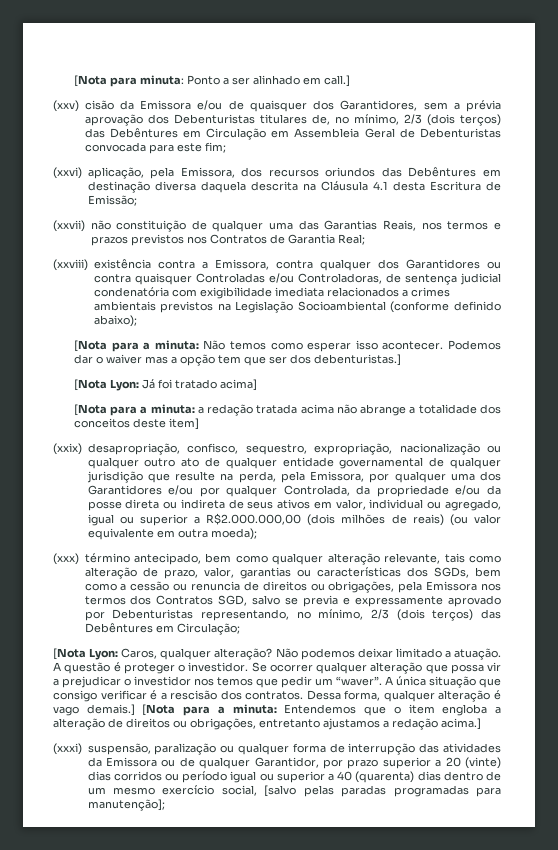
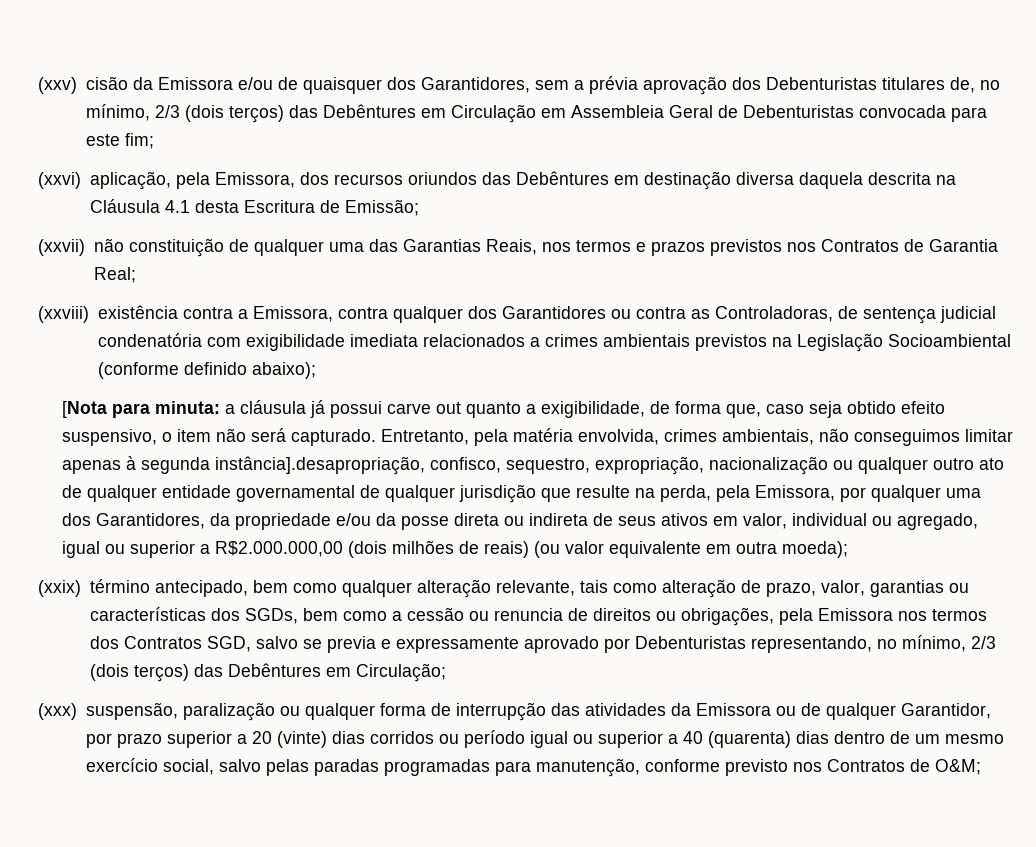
[73,75,350,87] [Nota para minuta: Ponto a ser alinhado em call.] // -> (38, 85) none
[134,273,294,285] quaisquer Controladas e/ou -> [690,309,710,319] as
[143,340,501,352] [73,354,401,366] [73,379,257,391] [73,404,501,416] [73,418,199,430] [53,443,180,455] a minuta: Não temos como esperar isso acontecer. Podemos dar o waiver mas a opção tem que ser dos debenturistas.] // [Nota Lyon: Já foi tratado acima] // [Nota para a minuta: a redação tratada acima não abrange a totalidade dos conceitos deste item] // (xxix) desapropriação, -> [154,400,945,418] [61,428,1013,446] [61,456,425,475] minuta: a cláusula já possui carve out quanto a exigibilidade, de forma que, caso seja obtido efeito suspensivo, o item não será capturado. Entretanto, pela matéria envolvida, crimes ambientais, não conseguimos limitar apenas à segunda instância].desapropriação,
[87,485,350,497] Garantidores e/ou por qualquer Controlada, -> [95,513,205,529] Garantidores,
[53,553,79,565] (xxx) -> [38,580,81,597] (xxix)
[53,648,502,660] [53,662,501,674] [53,676,501,688] [53,690,501,702] [53,704,502,716] [53,718,481,730] [53,743,82,755] [Nota Lyon: Caros, qualquer alteração? Não podemos deixar limitado a atuação. A questão é proteger o investidor. Se ocorrer qualquer alteração que possa vir a prejudicar o investidor nos temos que pedir um “waver”. A única situação que consigo verificar é a rescisão dos contratos. Dessa forma, qualquer alteração é vago demais.] [Nota para a minuta: Entendemos que o item engloba a alteração de direitos ou obrigações, entretanto ajustamos a redação acima.] // (xxxi) -> [38,703,77,720] (xxx)
[264,785,297,797] [salvo -> [218,759,261,772] salvo
[87,799,165,811] manutenção]; -> [535,758,981,777] manutenção, conforme previsto nos Contratos de O&M;

